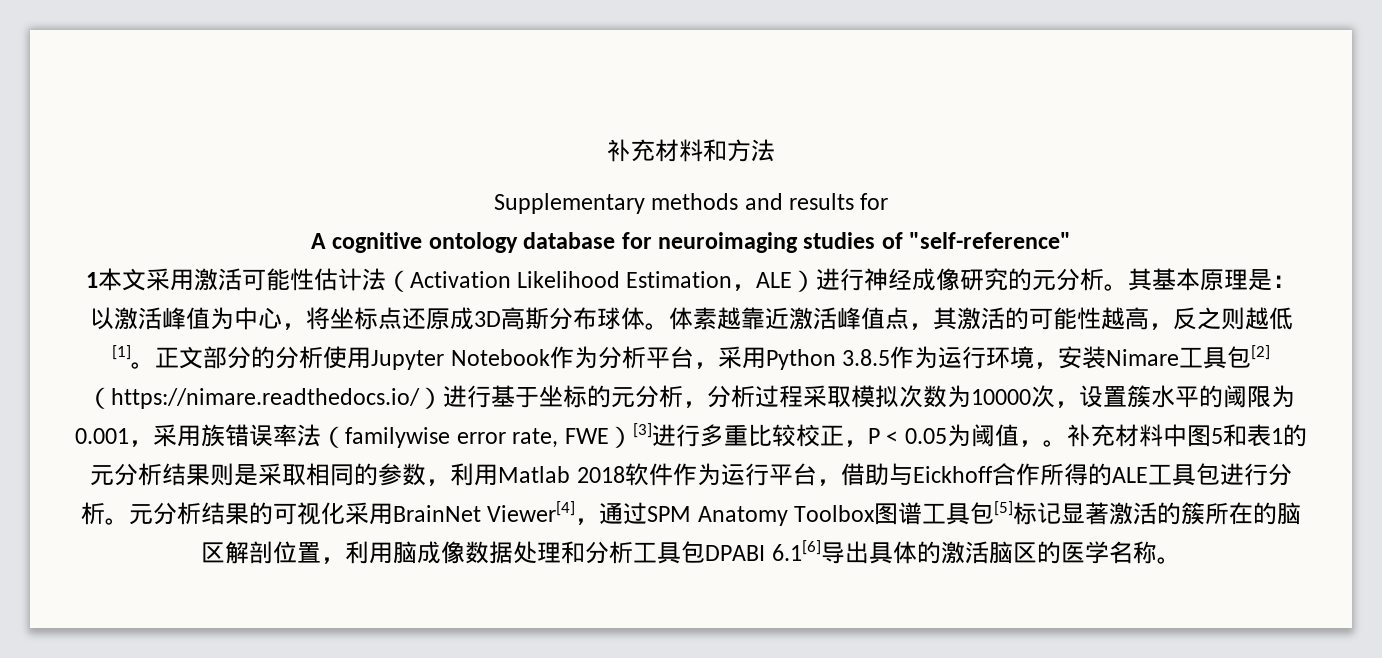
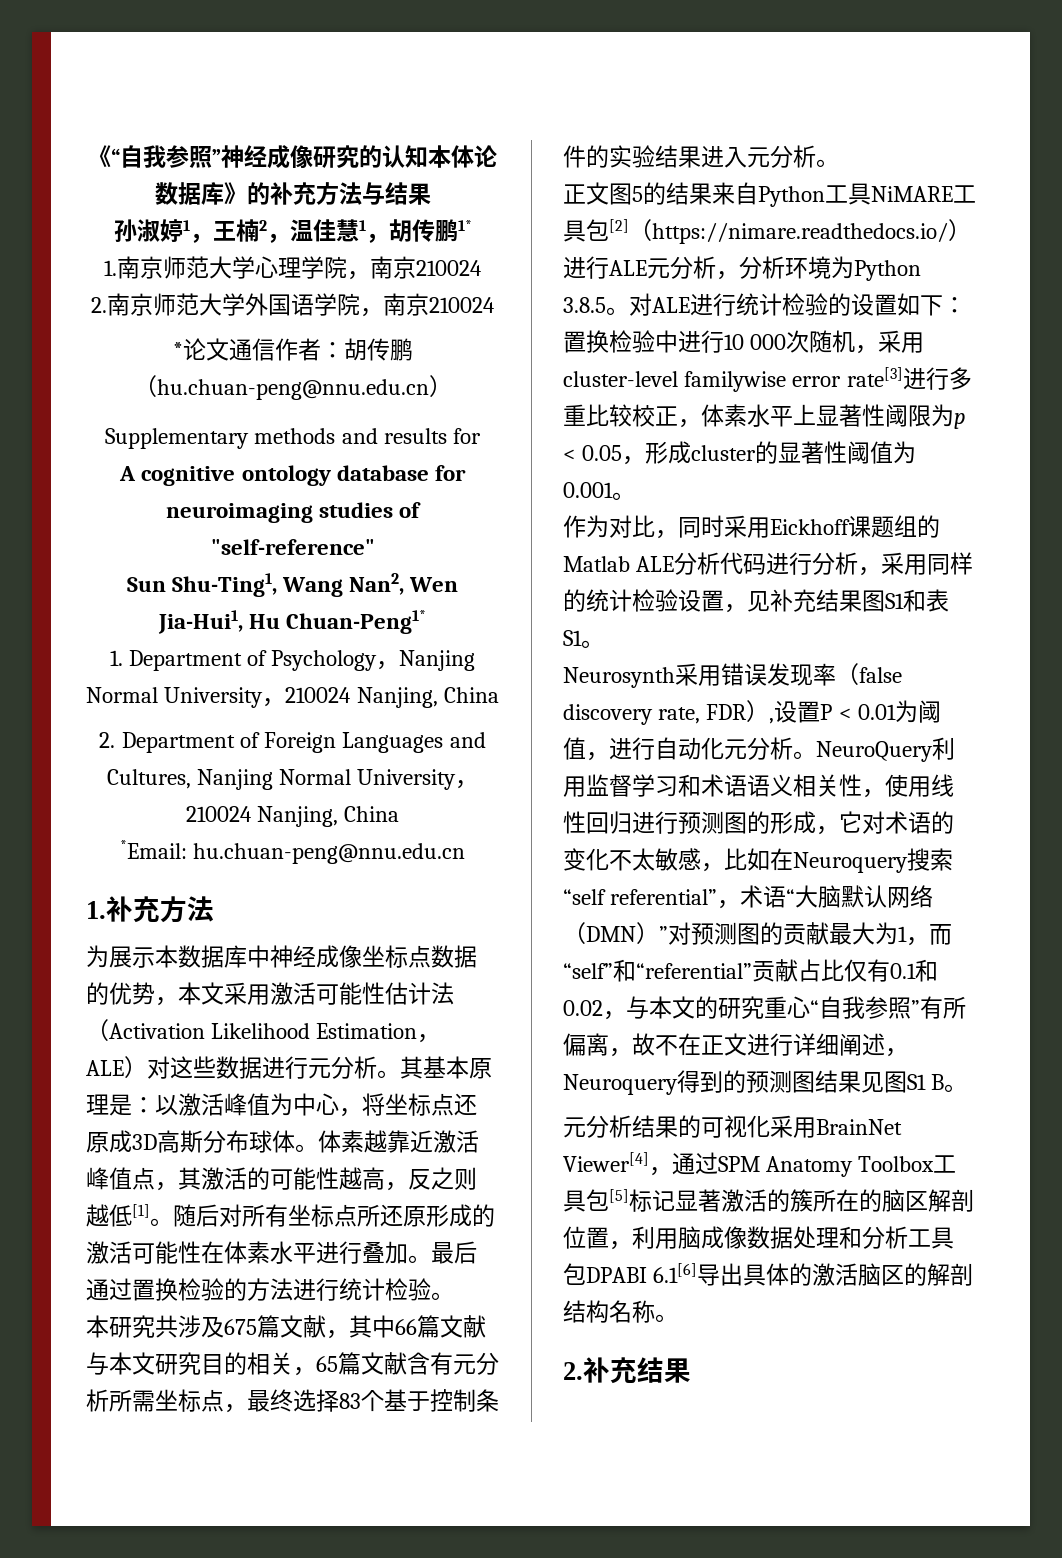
[607,139,775,162] 补充材料和方法 -> [88,145,497,169] [154,182,431,205] [113,219,190,242] [189,219,267,243] [266,219,366,243] [365,219,472,243] [104,256,481,280] [91,293,494,317] [172,338,413,361] [133,375,452,400] 《“自我参照”神经成像研究的认知本体论数据库》的补充方法与结果 // 孙淑婷1，王楠2，温佳慧1，胡传鹏1* // 1.南京师范大学心理学院，南京210024 // 2.南京师范大学外国语学院，南京210024 // *论文通信作者：胡传鹏（hu.chuan-peng@nnu.edu.cn）
[85,272,98,288] 1 -> [126,573,459,597] [157,610,427,634] [109,649,476,671] [86,686,499,708] [99,731,486,753] [106,768,479,790] [185,805,400,827] [119,840,466,864] [86,896,214,923] [86,945,477,968] [86,982,178,1006] Sun Shu-Ting1, Wang Nan2, Wen Jia-Hui1, Hu Chuan-Peng1* // 1. Department of Psychology，Nanjing Normal University，210024 Nanjing, China // 2. Department of Foreign Languages and Cultures, Nanjing Normal University，210024 Nanjing, China // *Email: hu.chuan-peng@nnu.edu.cn // 1.补充方法 // 为展示本数据库中神经成像坐标点数据的优势，
[816,268,1033,291] 进行神经成像研究的 -> [147,1056,308,1079] 对这些数据进行
[155,346,1179,370] 正文部分的分析使用Jupyter Notebook作为分析平台，采用Python 3.8.5作为运行环境，安装Nimare -> [173,1204,495,1227] [86,1241,477,1264] [86,1278,454,1301] [86,1315,486,1339] [86,1352,499,1376] [86,1389,499,1413] [563,145,839,168] [563,182,953,207] 随后对所有坐标点所还原形成的激活可能性在体素水平进行叠加。最后通过置换检验的方法进行统计检验。 // 本研究共涉及675篇文献，其中66篇文献与本文研究目的相关，65篇文献含有元分析所需坐标点，最终选择83个基于控制条件的实验结果进入元分析。 // 正文图5的结果来自Python工具NiMARE
[491,385,611,408] 基于坐标的 -> [609,260,647,276] ALE
[755,385,1295,408] [75,423,652,448] 过程采取模拟次数为10000次，设置簇水平的阈限为0.001，采用族错误率法（familywise error rate, FWE）[3] -> [785,256,921,281] [563,293,966,316] [563,330,925,354] [563,367,903,392] 环境为Python 3.8.5。对ALE进行统计检验的设置如下：置换检验中进行10 000次随机，采用cluster-level familywise error rate[3]
(868, 443) none -> [701,404,966,429] [563,441,917,465] [563,482,635,500] [563,515,940,539] [563,552,974,576] [563,589,949,613] [563,630,604,648] [563,663,902,688] [563,700,821,725] 体素水平上显著性阈限为p < 0.05，形成cluster的显著性阈值为0.001。 // 作为对比，同时采用Eickhoff课题组的Matlab ALE分析代码进行分析，采用同样的统计检验设置，见补充结果图S1和表S1。 // Neurosynth采用错误发现率（false discovery rate, FDR）,设置
[904,428,947,444] 0.05 -> [857,704,896,720] 0.01
[1042,424,1307,447] [90,463,1292,486] [80,502,129,525] 。补充材料中图5和表1的元分析结果则是采取相同的参数，利用Matlab 2018软件作为运行平台，借助与Eickhoff合作所得的ALE工具包进行分析。 -> [609,737,955,762] [563,774,954,798] [563,811,954,835] [563,848,953,873] [563,885,934,909] [563,922,952,946] [563,959,938,982] [563,996,966,1020] [563,1033,908,1057] [563,1070,968,1095] 进行自动化元分析。NeuroQuery利用监督学习和术语语义相关性，使用线性回归进行预测图的形成，它对术语的变化不太敏感，比如在Neuroquery搜索“self referential”，术语“大脑默认网络（DMN）”对预测图的贡献最大为1，而“self”和“referential”贡献占比仅有0.1和0.02，与本文的研究重心“自我参照”有所偏离，故不在正文进行详细阐述，Neuroquery得到的预测图结果见图S1 B。 //
[874,502,923,525] 图谱 -> (935, 1163) none
[1060,541,1109,564] 医学 -> [927,1263,974,1286] [563,1300,609,1323] 解剖结构
(1181, 560) none -> [563,1357,691,1384] // 2.补充结果

